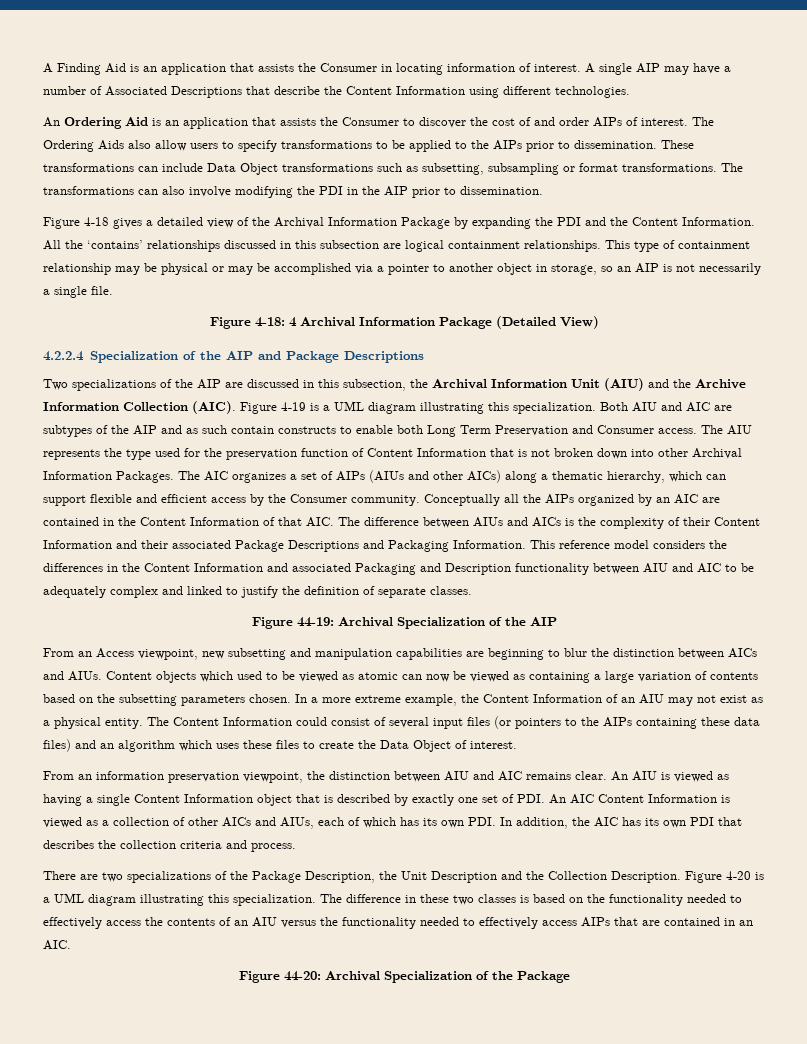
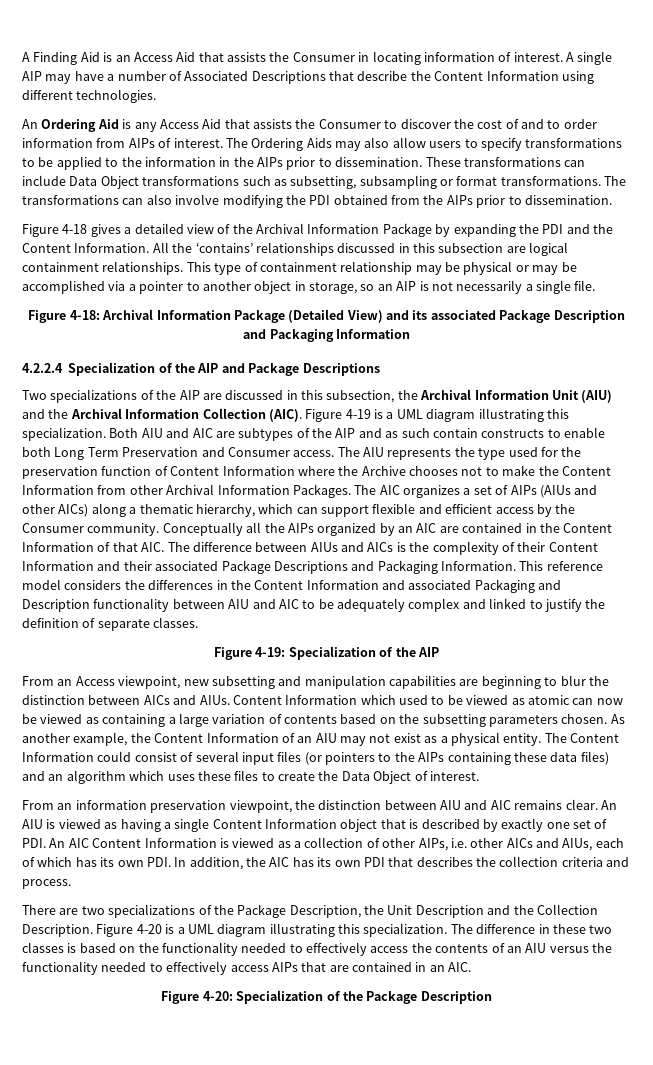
[161,63,226,75] application -> [133,52,196,62] Access Aid
[165,117,248,129] an application -> [134,119,222,132] any Access Aid
[559,117,589,126] order -> [547,119,597,129] [22,138,126,148] to order information from
(124, 145) none -> [335,141,361,151] may
(489, 144) none -> [144,157,254,167] information in the
[347,186,408,196] in the AIP -> [333,195,473,205] obtained from the AIPs
[288,317,297,327] 4 -> (100, 315) none
(599, 322) none -> [386,310,625,323] [243,329,410,342] and its associated Package Description and Packaging Information
[695,379,746,389] Archive -> [70,408,122,419] Archival
[490,448,654,459] that is not broken down into -> [297,465,611,476] [22,485,127,495] where the Archive chooses not to make the Content Information from
[296,617,393,627] 44-19: Archival -> [255,647,286,657] 4-19:
[156,671,196,683] objects -> [285,695,358,705] Information
[295,694,401,703] In a more extreme -> [610,714,625,724] [22,733,70,743] As another
(218, 821) none -> [418,838,504,851] AIPs, i.e. other
[283,971,380,981] 44-20: Archival -> [202,991,233,1001] 4-20:
(570, 977) none -> [420,991,492,1004] Description

